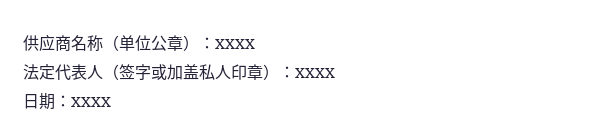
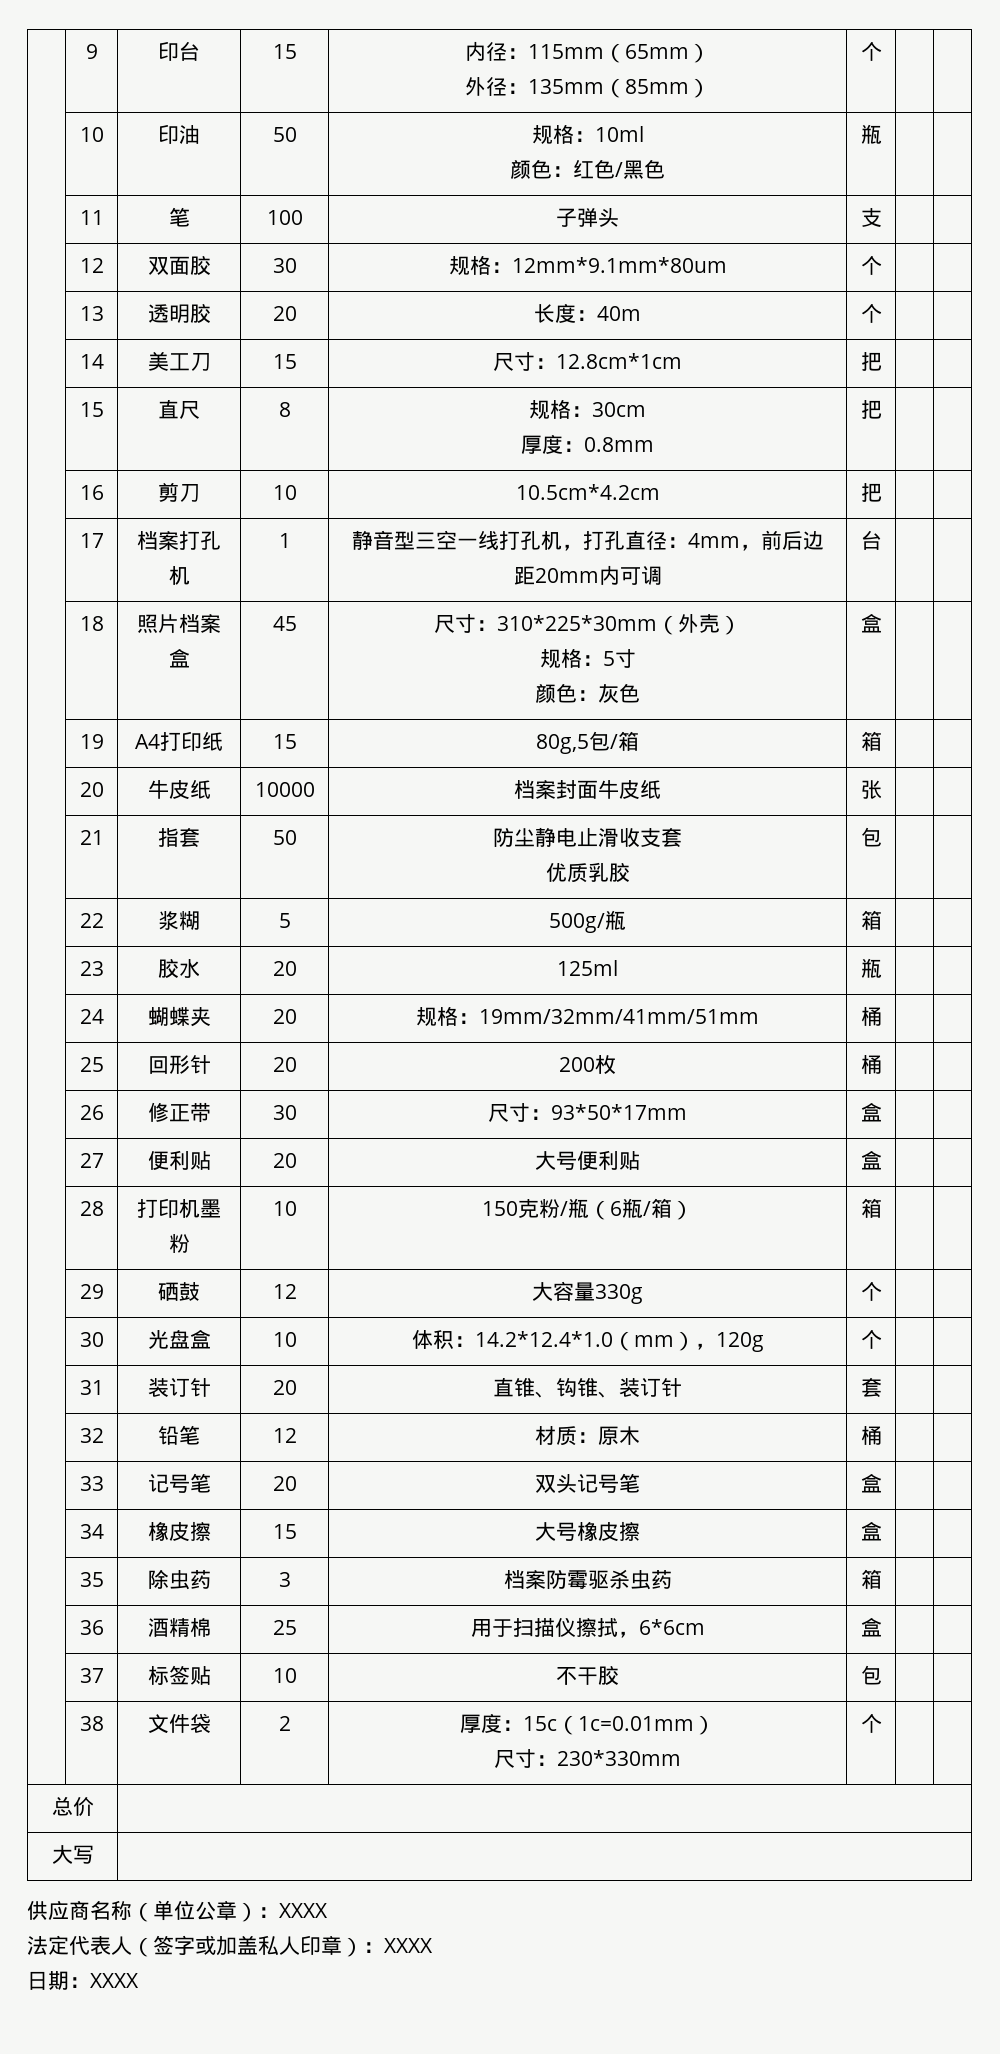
(23, 43) none -> [85,44,98,59] [158,41,200,61] [272,44,297,59] [464,41,710,63] [464,77,710,98] [860,42,882,61] [79,127,104,142] [158,124,200,144] [272,127,297,142] [531,124,644,144] [509,159,665,179] [860,124,882,144] [79,210,104,225] [168,207,190,227] [266,210,303,225] [556,208,619,227] [860,208,882,227] [79,258,104,273] [147,255,211,275] [272,258,297,273] [448,255,727,275] [860,256,882,275] [79,306,104,321] [147,303,211,323] [272,306,297,321] [534,303,641,323] [860,304,882,323] [79,354,104,369] [147,351,211,371] [272,354,297,369] [492,352,682,371] [860,352,882,371] [79,402,104,417] [158,400,200,419] [278,402,291,417] [529,399,646,419] [521,434,654,454] [860,400,882,419] [79,485,104,500] [158,482,200,502] [272,485,297,500] [515,484,660,500] [860,483,882,502] [79,533,104,548] [137,531,221,550] [168,566,190,585] [278,533,291,548] [351,530,824,551] [513,565,662,585] [860,530,882,550] [79,616,104,631] [137,614,221,633] [168,649,190,668] [272,616,297,631] [433,614,741,635] [539,648,636,668] [535,683,640,704] [860,614,882,633] [79,734,104,749] [135,731,223,751] [272,734,297,749] [536,731,639,754] [860,731,882,751] [79,782,104,797] [147,780,211,800] [254,782,315,797] [514,780,661,800] [860,780,882,799] [79,830,104,845] [158,827,200,847] [272,830,297,845] [492,827,682,847] [545,862,630,883] [860,827,882,847] [79,913,104,928] [158,911,200,930] [278,913,291,928] [549,910,626,933] [860,910,882,930] [79,961,104,976] [158,958,200,978] [272,961,297,976] [557,960,618,976] [860,958,882,978] [79,1009,104,1024] [147,1006,211,1027] [272,1009,297,1024] [415,1006,759,1026] [860,1007,882,1026] [79,1057,104,1072] [147,1055,211,1074] [272,1057,297,1072] [559,1055,616,1074] [860,1055,882,1074] [79,1105,104,1120] [147,1102,211,1123] [272,1105,297,1120] [487,1103,687,1122] [860,1103,882,1122] [79,1153,104,1168] [147,1150,211,1170] [272,1153,297,1168] [535,1150,640,1170] [860,1151,882,1170] [79,1201,104,1216] [137,1198,221,1218] [168,1234,190,1253] [272,1201,297,1216] [481,1198,693,1220] [860,1198,882,1218] [79,1284,104,1299] [158,1282,200,1301] [272,1284,297,1299] [532,1281,643,1304] [860,1282,882,1301] [79,1332,104,1347] [147,1329,211,1349] [272,1332,297,1347] [411,1330,764,1352] [860,1330,882,1349] [79,1380,104,1395] [147,1378,211,1397] [272,1380,297,1395] [492,1377,682,1398] [860,1377,882,1397] [79,1428,104,1443] [158,1425,200,1445] [272,1428,297,1443] [535,1426,640,1446] [860,1426,882,1445] [79,1476,104,1491] [147,1473,211,1493] [272,1476,297,1491] [535,1473,640,1493] [860,1474,882,1493] [79,1524,104,1539] [147,1521,211,1542] [272,1524,297,1539] [535,1521,640,1542] [860,1522,882,1541] [79,1572,104,1587] [147,1569,211,1590] [278,1572,291,1587] [503,1569,672,1590] [860,1569,882,1589] [79,1620,104,1635] [147,1618,211,1637] [272,1620,297,1635] [470,1617,705,1638] [860,1618,882,1637] [79,1668,104,1683] [147,1665,211,1685] [272,1668,297,1683] [556,1665,619,1685] [860,1665,882,1685] [79,1716,104,1731] [147,1713,211,1734] [278,1716,291,1731] [459,1713,715,1735] [493,1749,681,1768] [860,1714,882,1733] [51,1796,94,1816] [51,1845,94,1864] | 9 | 印台 | 15 | 内径：115mm（65mm） // 外径：135mm（85mm） | 个 | | // | 10 | 印油 | 50 | 规格：10ml // 颜色：红色/黑色 | 瓶 | | // | 11 | 笔 | 100 | 子弹头 | 支 | | // | 12 | 双面胶 | 30 | 规格：12mm*9.1mm*80um | 个 | | // | 13 | 透明胶 | 20 | 长度：40m | 个 | | // | 14 | 美工刀 | 15 | 尺寸：12.8cm*1cm | 把 | | // | 15 | 直尺 | 8 | 规格：30cm // 厚度：0.8mm | 把 | | // | 16 | 剪刀 | 10 | 10.5cm*4.2cm | 把 | | // | 17 | 档案打孔机 | 1 | 静音型三空一线打孔机，打孔直径：4mm，前后边距20mm内可调 | 台 | | // | 18 | 照片档案盒 | 45 | 尺寸：310*225*30mm（外壳） // 规格：5寸 // 颜色：灰色 | 盒 | | // | 19 | A4打印纸 | 15 | 80g,5包/箱 | 箱 | | // | 20 | 牛皮纸 | 10000 | 档案封面牛皮纸 | 张 | | // | 21 | 指套 | 50 | 防尘静电止滑收支套 // 优质乳胶 | 包 | | // | 22 | 浆糊 | 5 | 500g/瓶 | 箱 | | // | 23 | 胶水 | 20 | 125ml | 瓶 | | // | 24 | 蝴蝶夹 | 20 | 规格：19mm/32mm/41mm/51mm | 桶 | | // | 25 | 回形针 | 20 | 200枚 | 桶 | | // | 26 | 修正带 | 30 | 尺寸：93*50*17mm | 盒 | | // | 27 | 便利贴 | 20 | 大号便利贴 | 盒 | | // | 28 | 打印机墨粉 | 10 | 150克粉/瓶（6瓶/箱） | 箱 | | // | 29 | 硒鼓 | 12 | 大容量330g | 个 | | // | 30 | 光盘盒 | 10 | 体积：14.2*12.4*1.0（mm），120g | 个 | | // | 31 | 装订针 | 20 | 直锥、钩锥、装订针 | 套 | | // | 32 | 铅笔 | 12 | 材质：原木 | 桶 | | // | 33 | 记号笔 | 20 | 双头记号笔 | 盒 | | // | 34 | 橡皮擦 | 15 | 大号橡皮擦 | 盒 | | // | 35 | 除虫药 | 3 | 档案防霉驱杀虫药 | 箱 | | // | 36 | 酒精棉 | 25 | 用于扫描仪擦拭，6*6cm | 盒 | | // | 37 | 标签贴 | 10 | 不干胶 | 包 | | // | 38 | 文件袋 | 2 | 厚度：15c（1c=0.01mm） // 尺寸：230*330mm | 个 | | // 总价 | // 大写 | //

